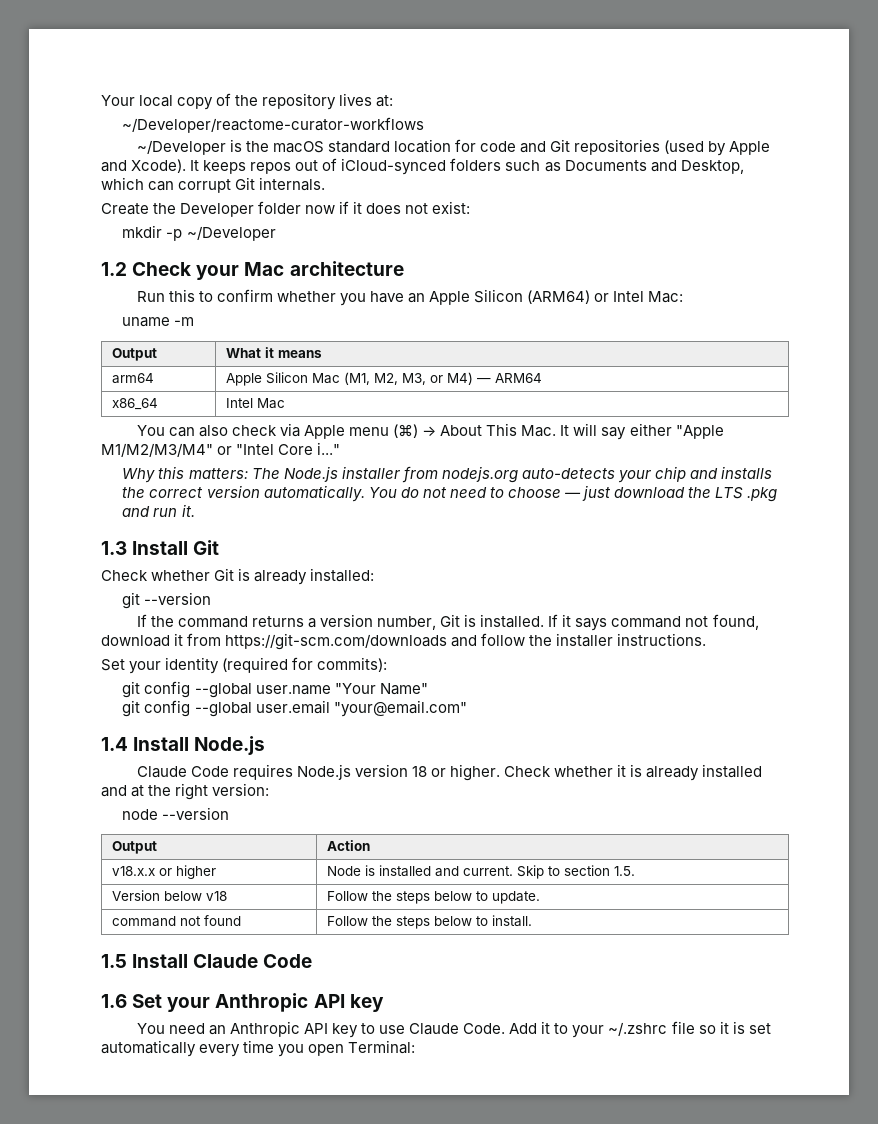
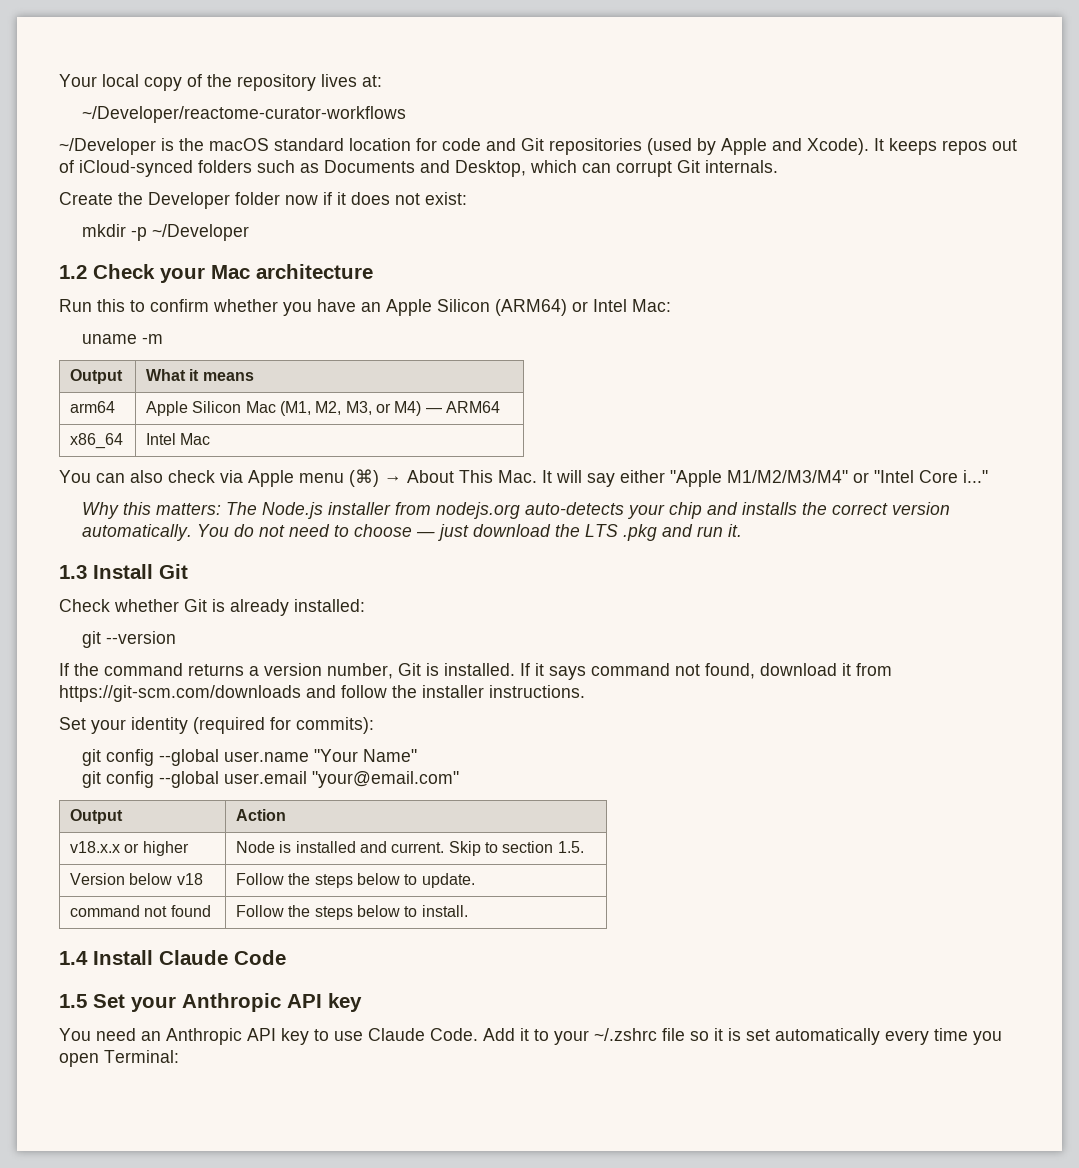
[101,736,266,755] [136,764,763,781] [101,783,270,800] [122,807,230,820] // 1.4 Install Node.js // Claude Code requires Node.js version 18 or higher. Check whether it is already installed and at the right version: // node --version -> (460, 779) none
[101,954,127,968] 1.5 -> [59,951,88,965] 1.4
[101,994,127,1008] 1.6 -> [59,994,87,1008] 1.5

